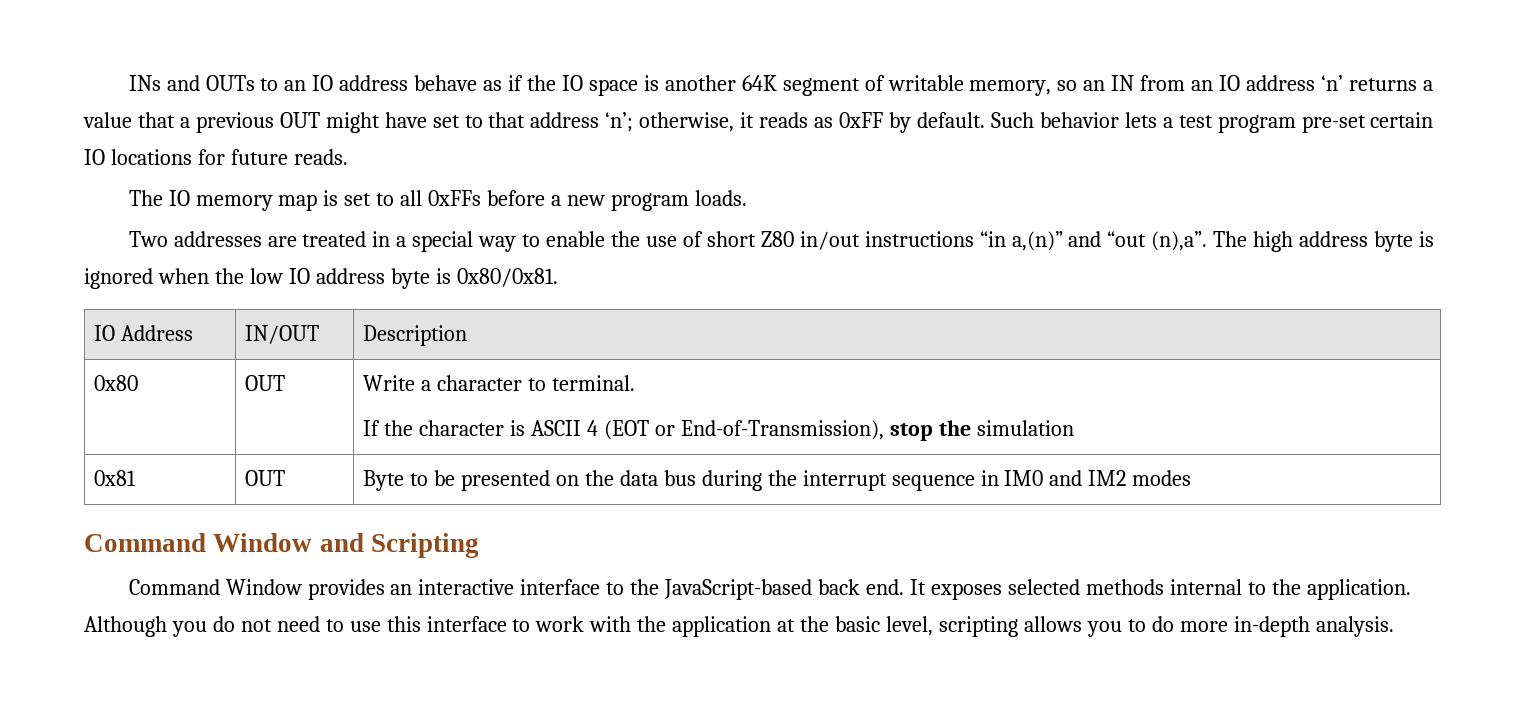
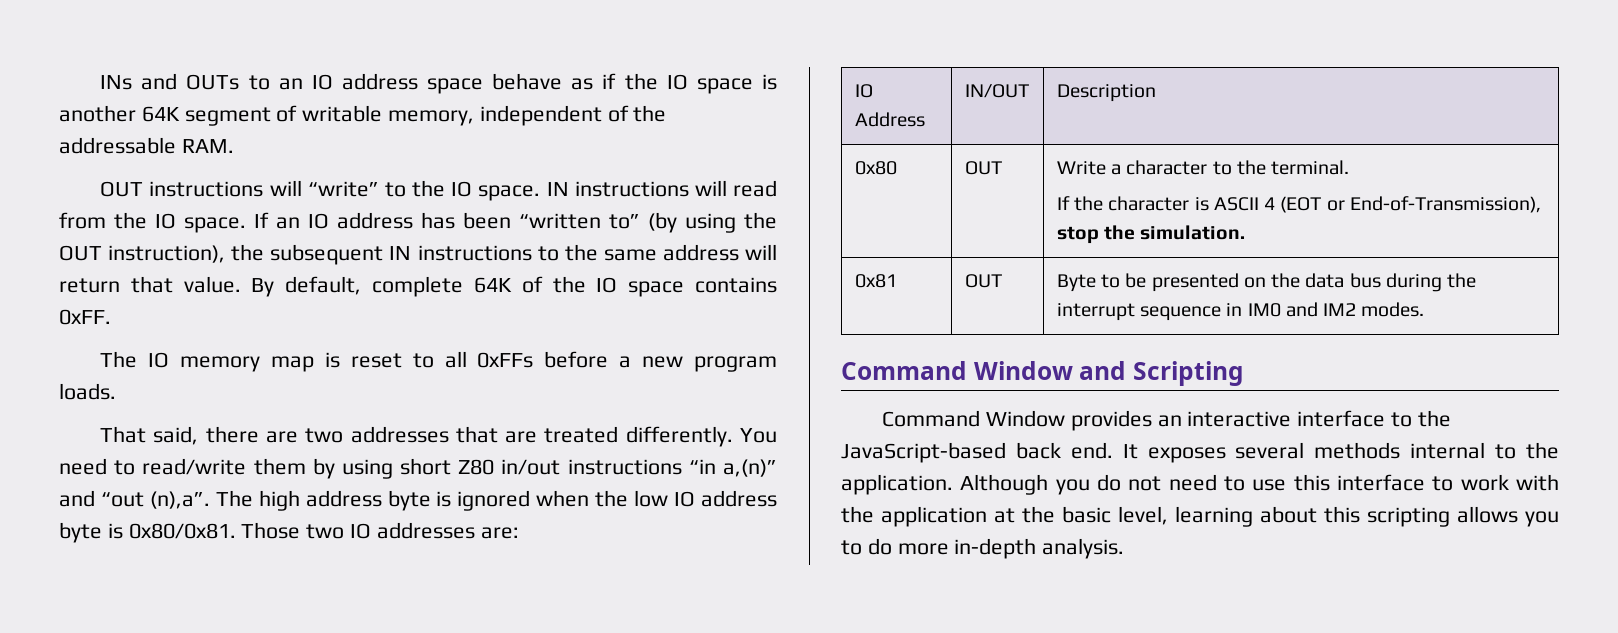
(409, 83) none -> [427,78,484,94] space
[1057,75,1433,91] [83,112,1434,133] [84,149,348,165] so an IN from an IO address ‘n’ returns a value that a previous OUT might have set to that address ‘n’; otherwise, it reads as 0xFF by default. Such behavior lets a test program pre-set certain IO locations for future reads. -> [479,105,667,126] [59,137,234,154] [100,180,778,201] [59,212,777,233] [59,244,777,265] [59,276,778,297] [59,309,111,325] independent of the addressable RAM. // OUT instructions will “write” to the IO space. IN instructions will read from the IO space. If an IO address has been “written to” (by using the OUT instruction), the subsequent IN instructions to the same address will return that value. By default, complete 64K of the IO space contains 0xFF.
[344,193,372,206] set -> [350,353,402,368] reset
[128,231,703,252] Two addresses are treated in a special way to enable the use of -> [100,426,777,447] [59,458,393,479] That said, there are two addresses that are treated differently. You need to read/write them by using
(558, 277) none -> [241,522,519,539] Those two IO addresses are:
(547, 384) none -> [1236,160,1266,175] the
[976,420,1074,436] simulation -> [1140,225,1246,240] simulation.
[1132,470,1192,486] modes -> [1361,302,1425,317] modes.
[1007,579,1080,595] selected -> [1235,442,1305,459] several
(933, 626) none -> [1175,506,1360,527] learning about this

